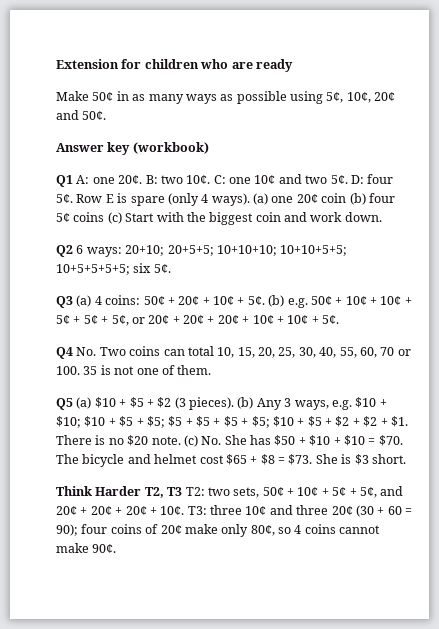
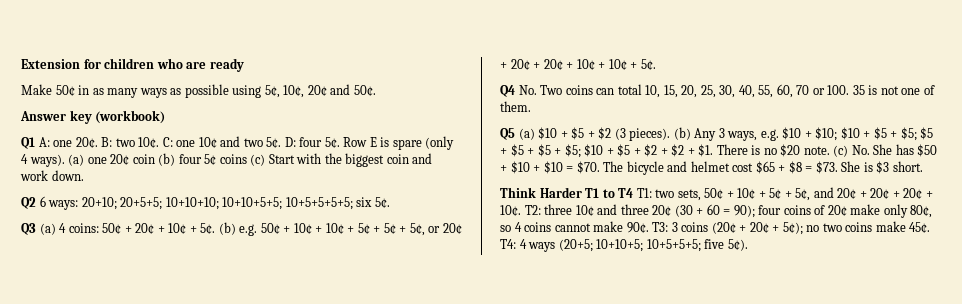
[144,487,205,498] T2, T3 T2: -> [585,188,652,198] T1 to T4 T1:
[187,506,207,515] T3: -> [524,205,541,215] T2:
(117, 548) none -> [652,221,931,235] [500,239,748,252] T3: 3 coins (20¢ + 20¢ + 5¢); no two coins make 45¢. T4: 4 ways (20+5; 10+10+5; 10+5+5+5; five 5¢).

